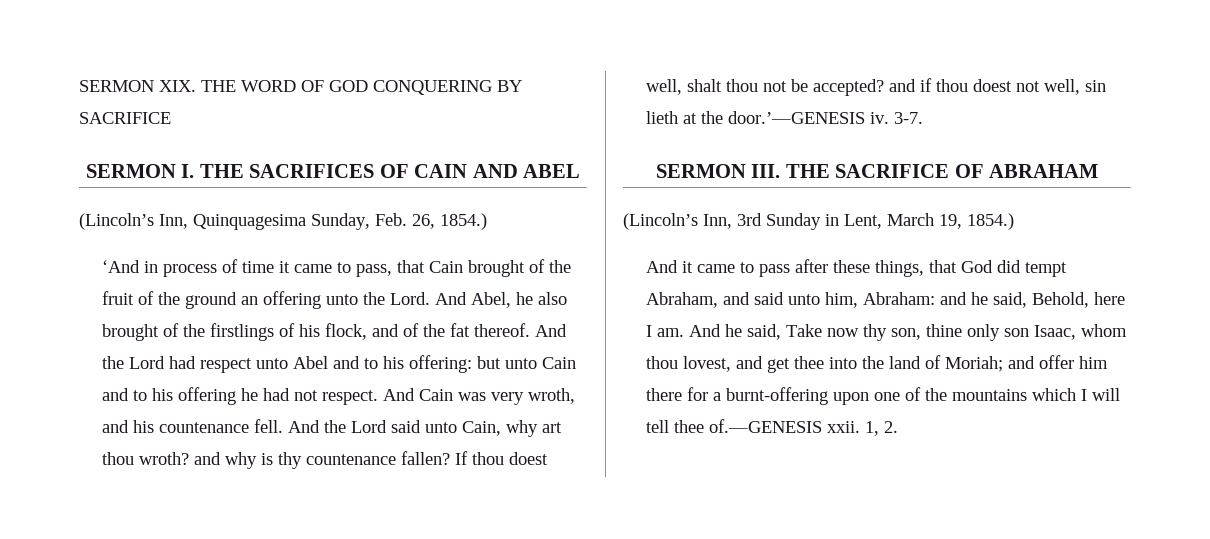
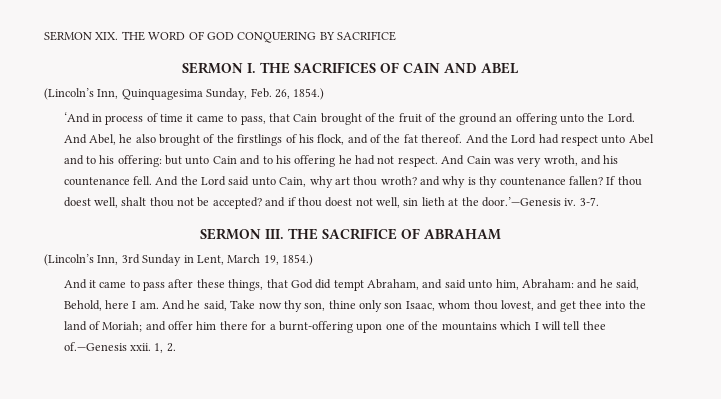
[728,111,866,124] door.’—GENESIS -> [481,197,561,207] door.’—Genesis
[709,419,823,433] of.—GENESIS -> [63,342,127,351] of.—Genesis

